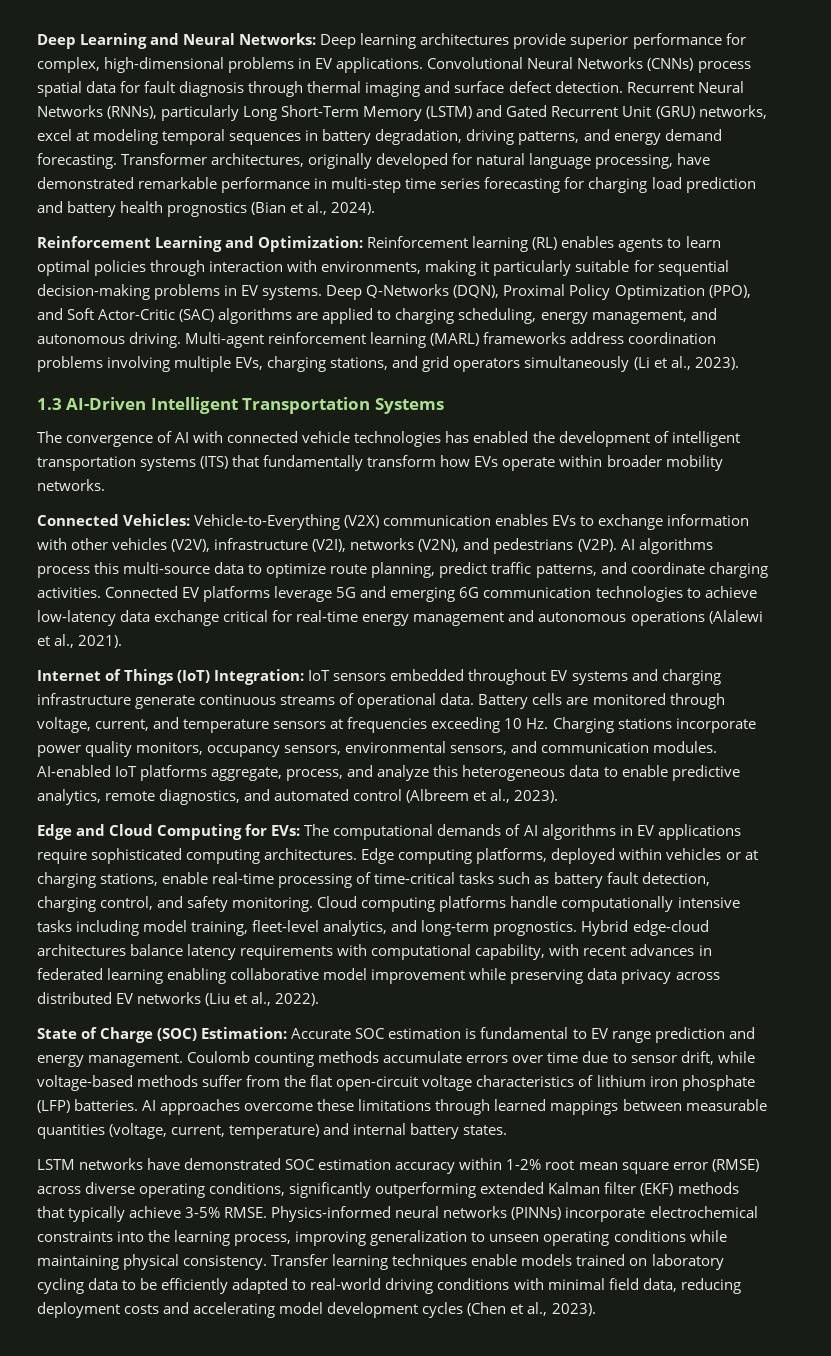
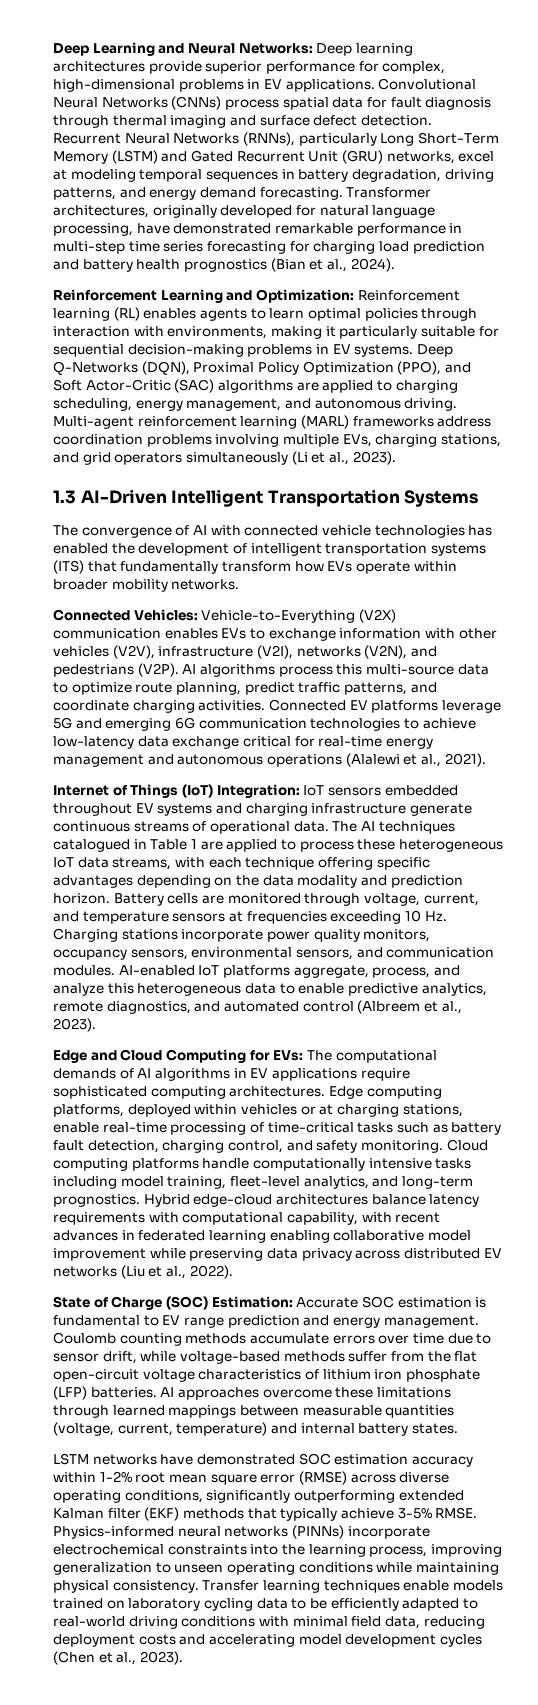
(475, 699) none -> [332,821,455,834] [53,839,503,852] [53,857,430,870] [53,875,463,888] [53,893,110,904] The AI techniques catalogued in Table 1 are applied to process these heterogeneous IoT data streams, with each technique offering specific advantages depending on the data modality and prediction horizon.

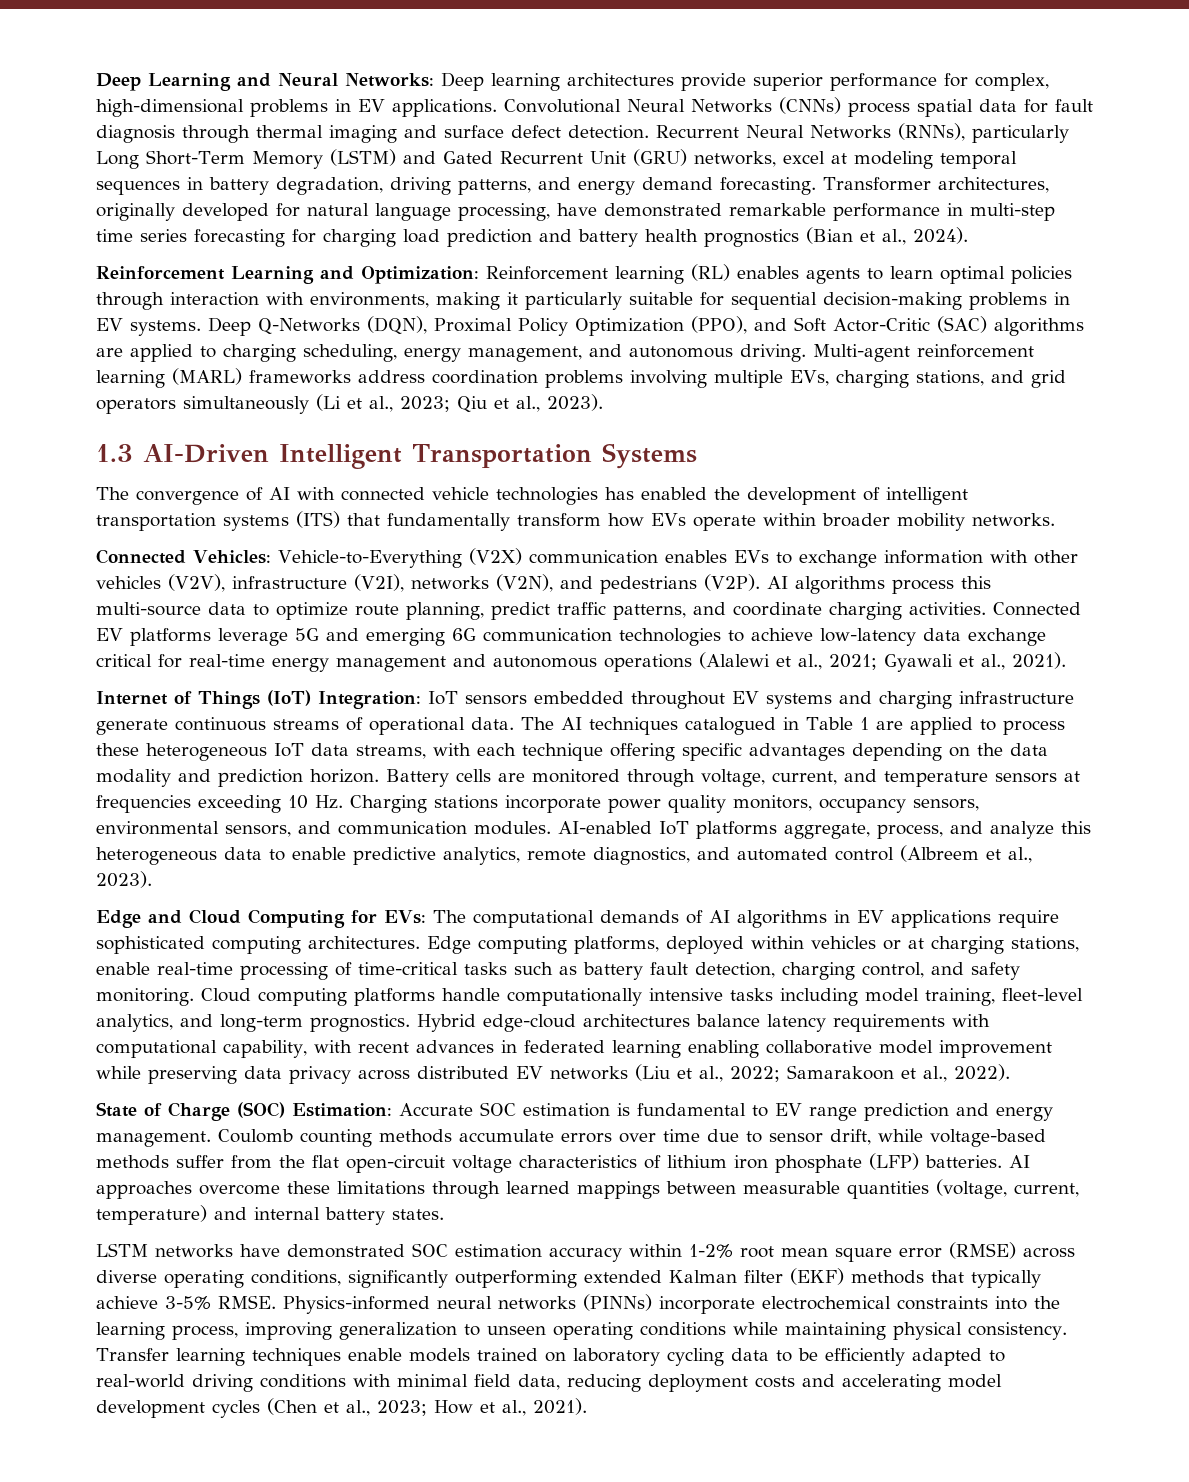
(349, 458) none -> [400,396,540,413] 2023; Qiu et al.,
(441, 760) none -> [829,654,1005,672] 2021; Gyawali et al.,
(186, 1272) none -> [730,1065,947,1082] 2022; Samarakoon et al.,
[139,1651,183,1665] 2023). -> [377,1398,587,1416] 2023; How et al., 2021).

